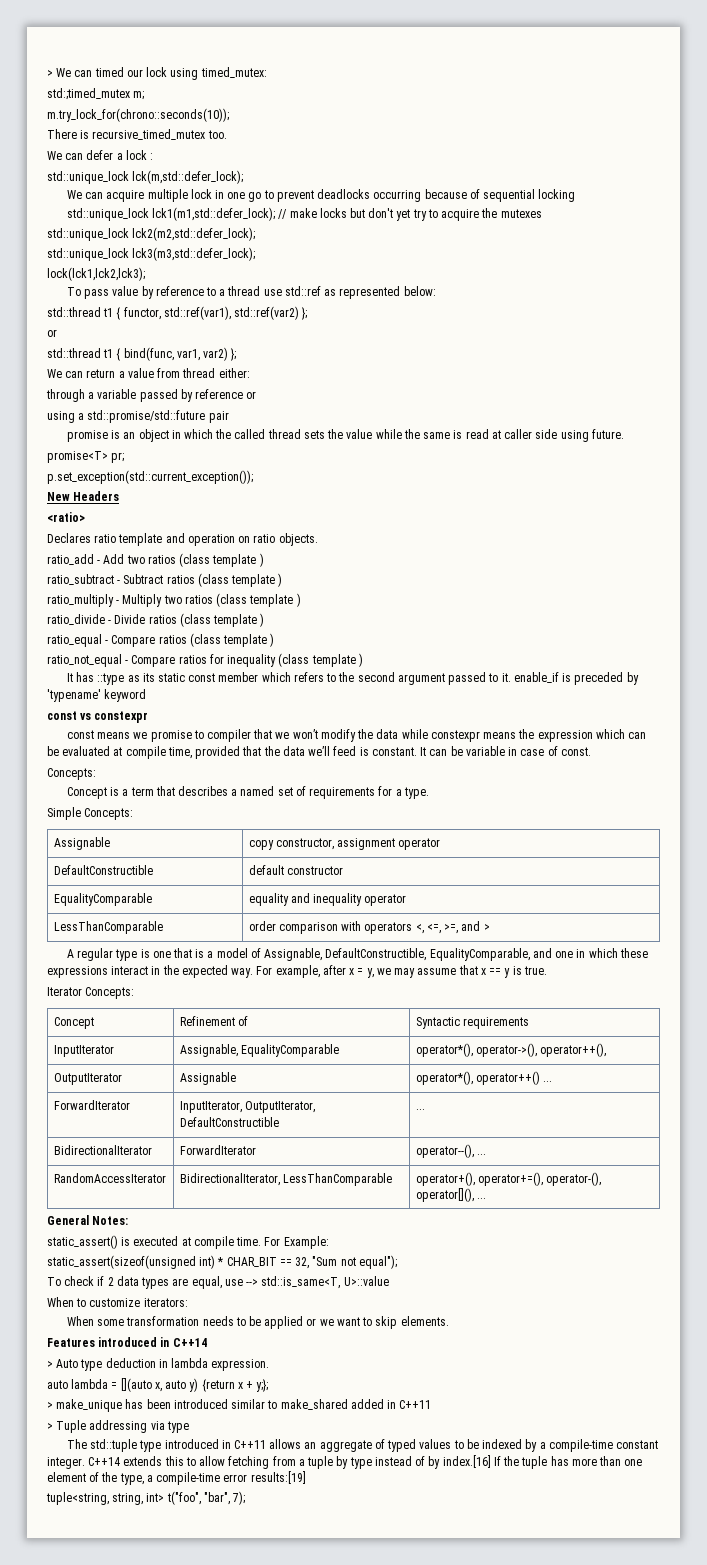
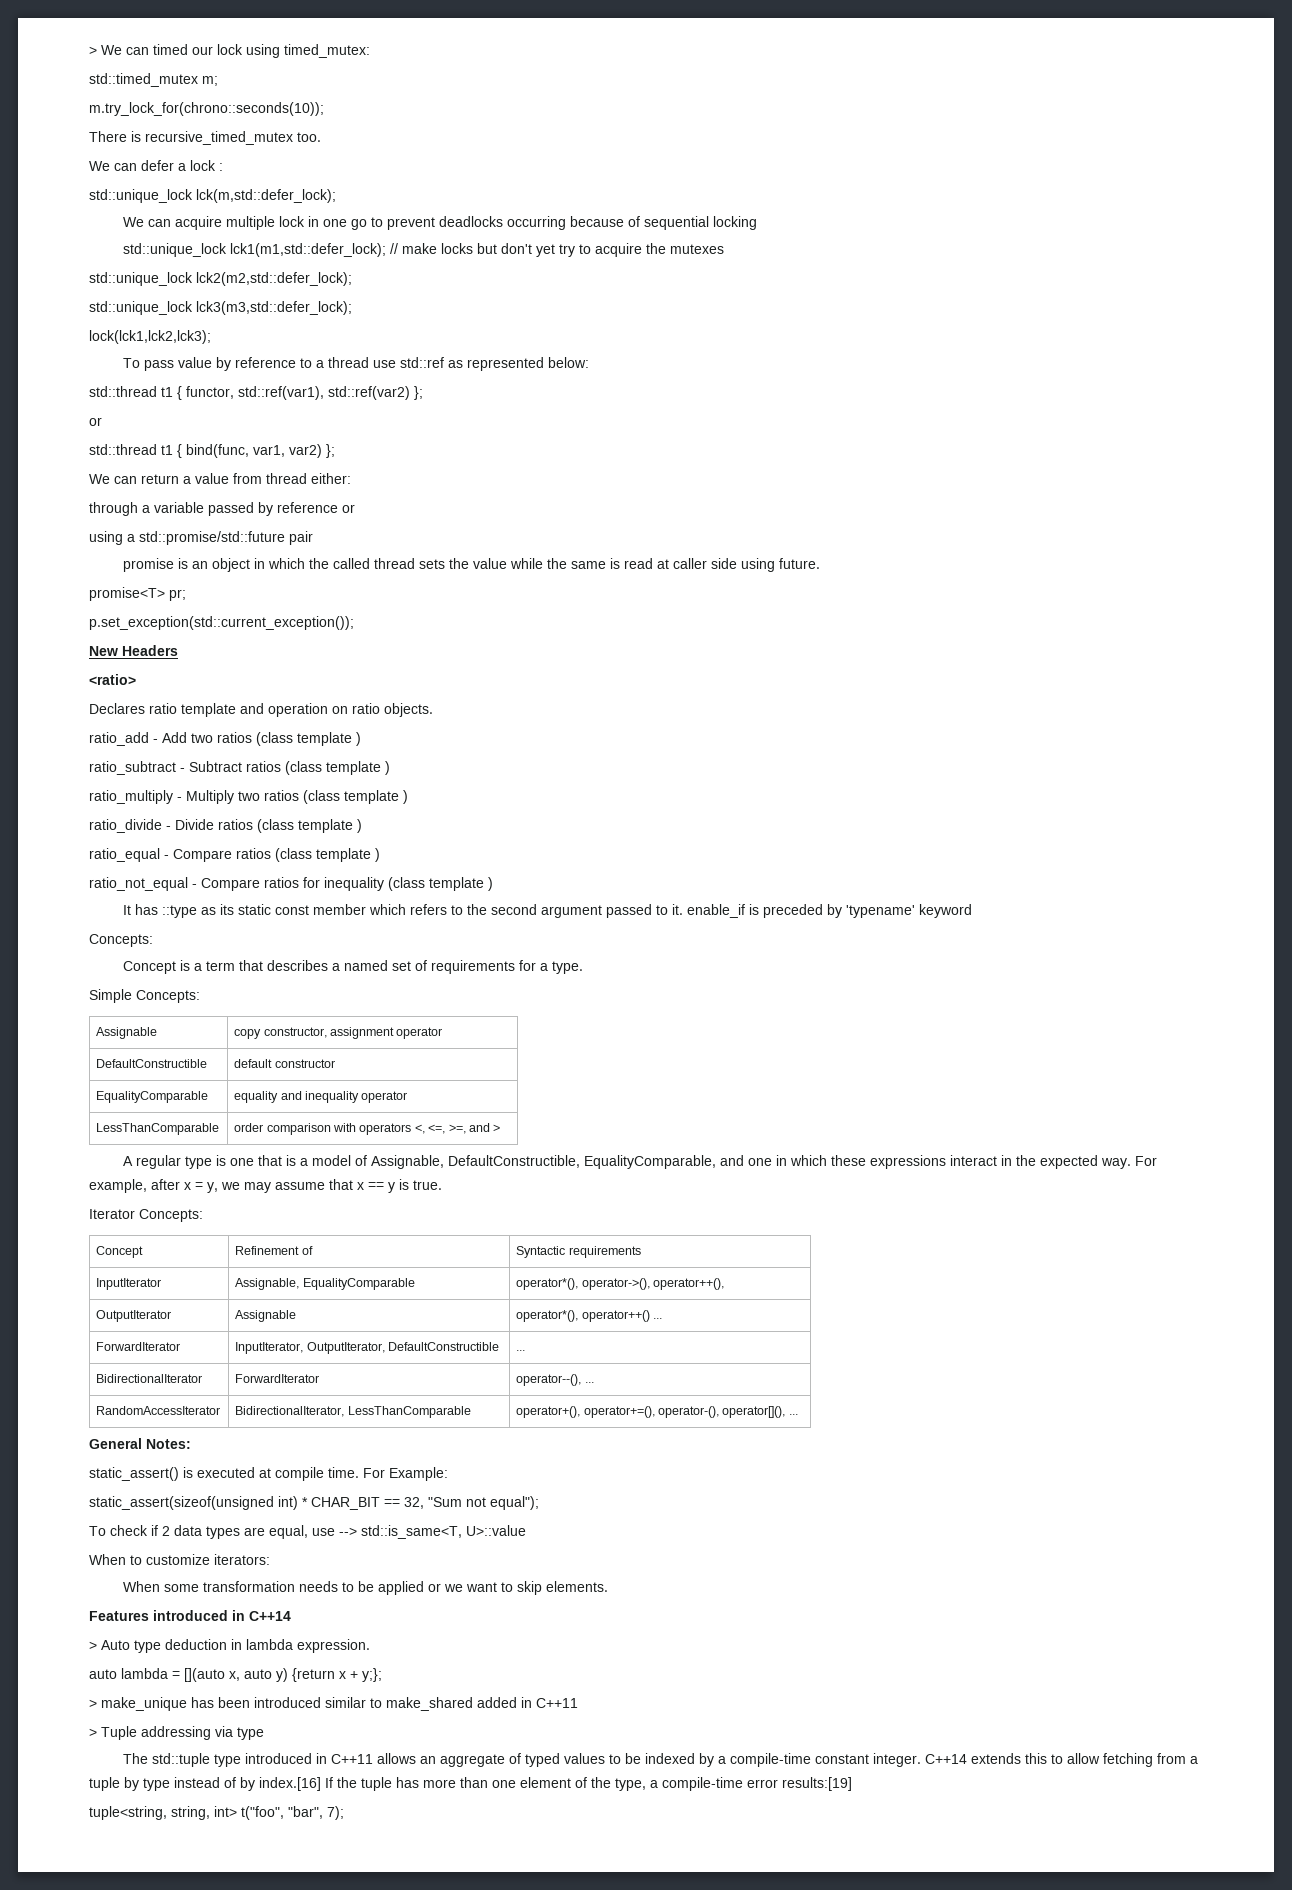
[47,88,130,100] std:;timed_mutex -> [89,73,198,87] std::timed_mutex
[47,711,149,723] [66,729,647,742] [47,746,591,759] // const vs constexpr // const means we promise to compiler that we won’t modify the data while constexpr means the expression which can be evaluated at compile time, provided that the data we’ll feed is constant. It can be variable in case of const. -> (973, 911) none

